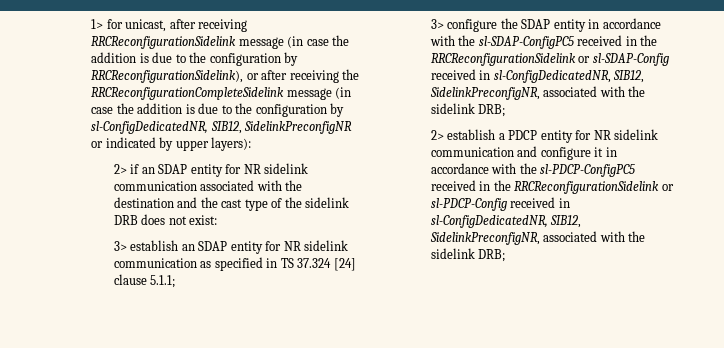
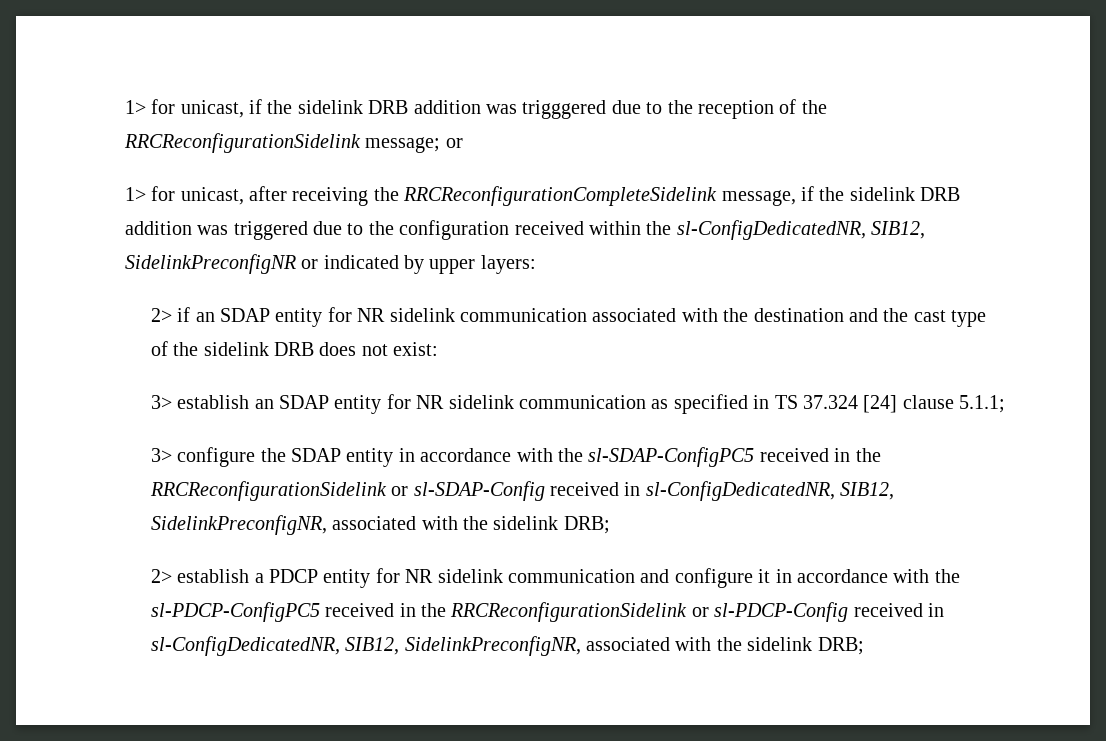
[91,19,248,32] [91,35,350,49] [91,52,299,66] [91,69,360,83] [91,87,352,100] [91,103,345,117] 1> for unicast, after receiving RRCReconfigurationSidelink message (in case the addition is due to the configuration by RRCReconfigurationSidelink), or after receiving the RRCReconfigurationCompleteSidelink message (in case the addition is due to the configuration by -> [124,99,827,119] [123,133,463,153] [124,186,961,206] [124,220,672,240] 1> for unicast, if the sidelink DRB addition was trigggered due to the reception of the RRCReconfigurationSidelink message; or // 1> for unicast, after receiving the RRCReconfigurationCompleteSidelink message, if the sidelink DRB addition was triggered due to the configuration received within the
[211,137,252,151] layers): -> [480,255,536,274] layers:

